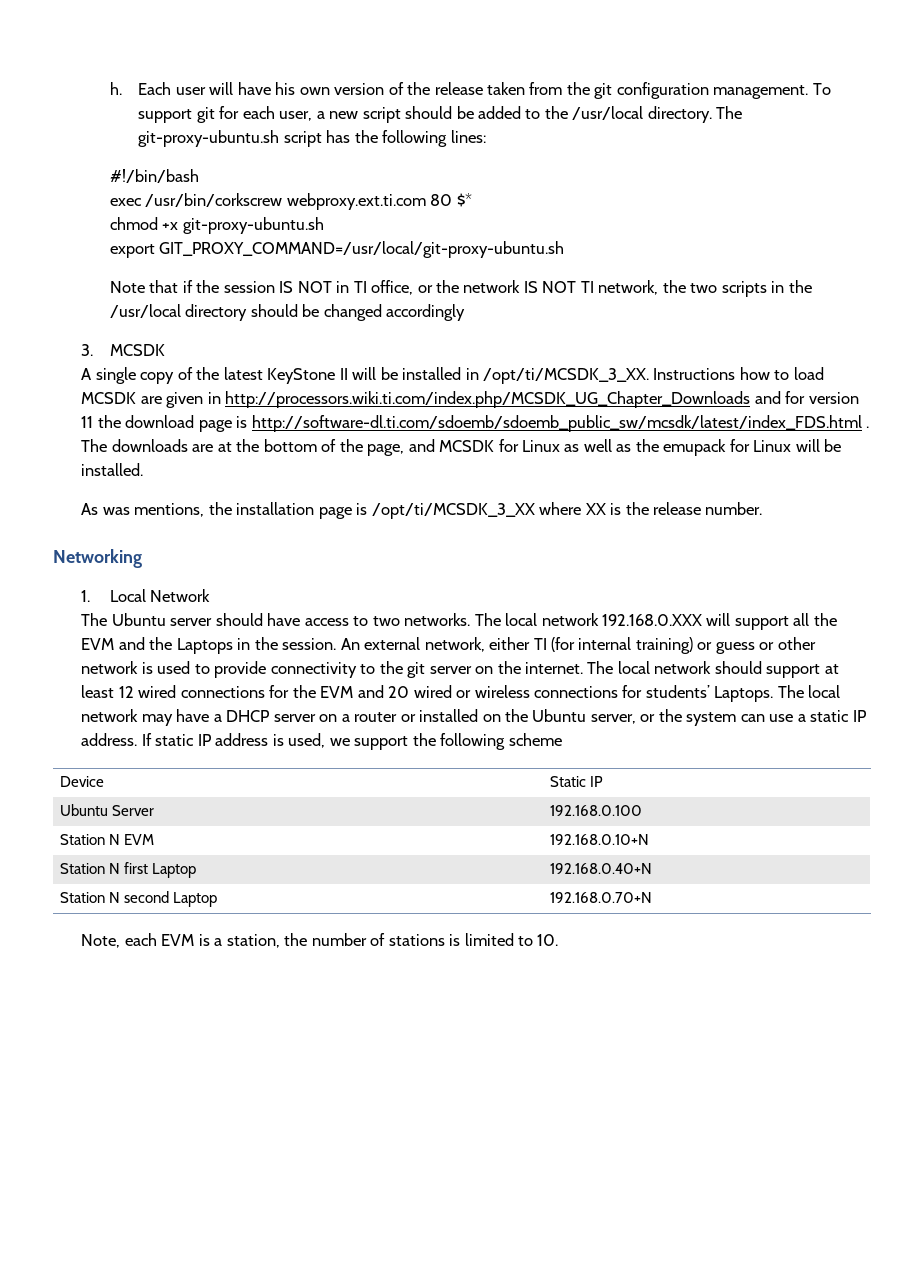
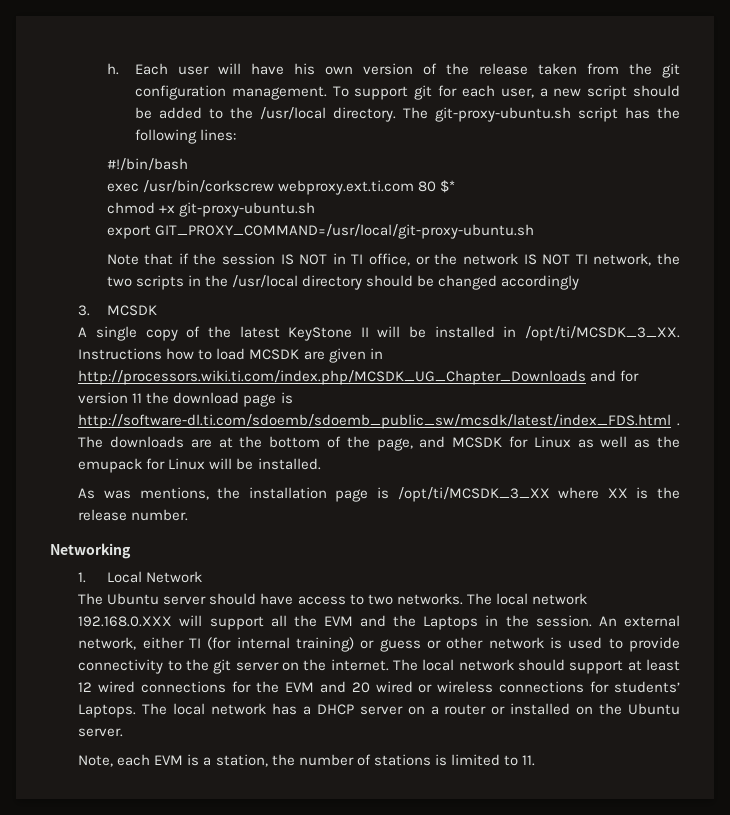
[141,709,210,726] may have -> [271,703,297,715] has
[590,709,867,726] [81,733,562,750] [60,776,105,787] [550,776,604,787] [60,804,155,816] [550,805,643,816] [60,834,155,845] [550,834,650,845] [60,862,197,878] [550,863,653,874] [60,891,218,907] [550,892,653,903] server, or the system can use a static IP address. If static IP address is used, we support the following scheme // Device | Static IP // Ubuntu Server | 192.168.0.100 // Station N EVM | 192.168.0.10+N // Station N first Laptop | 192.168.0.40+N // Station N second Laptop | 192.168.0.70+N -> [78,728,124,737] server.
[537,934,559,946] 10. -> [521,755,535,766] 11.

